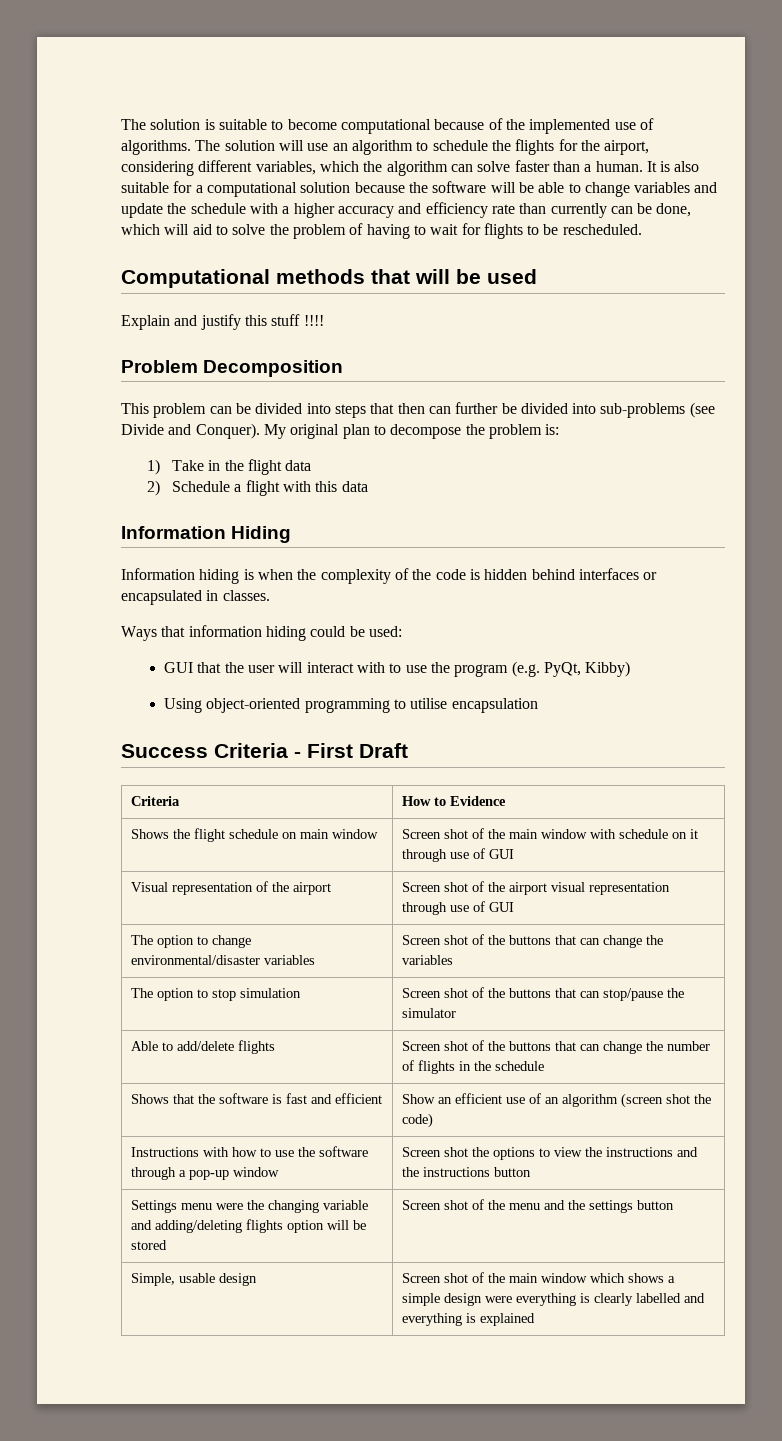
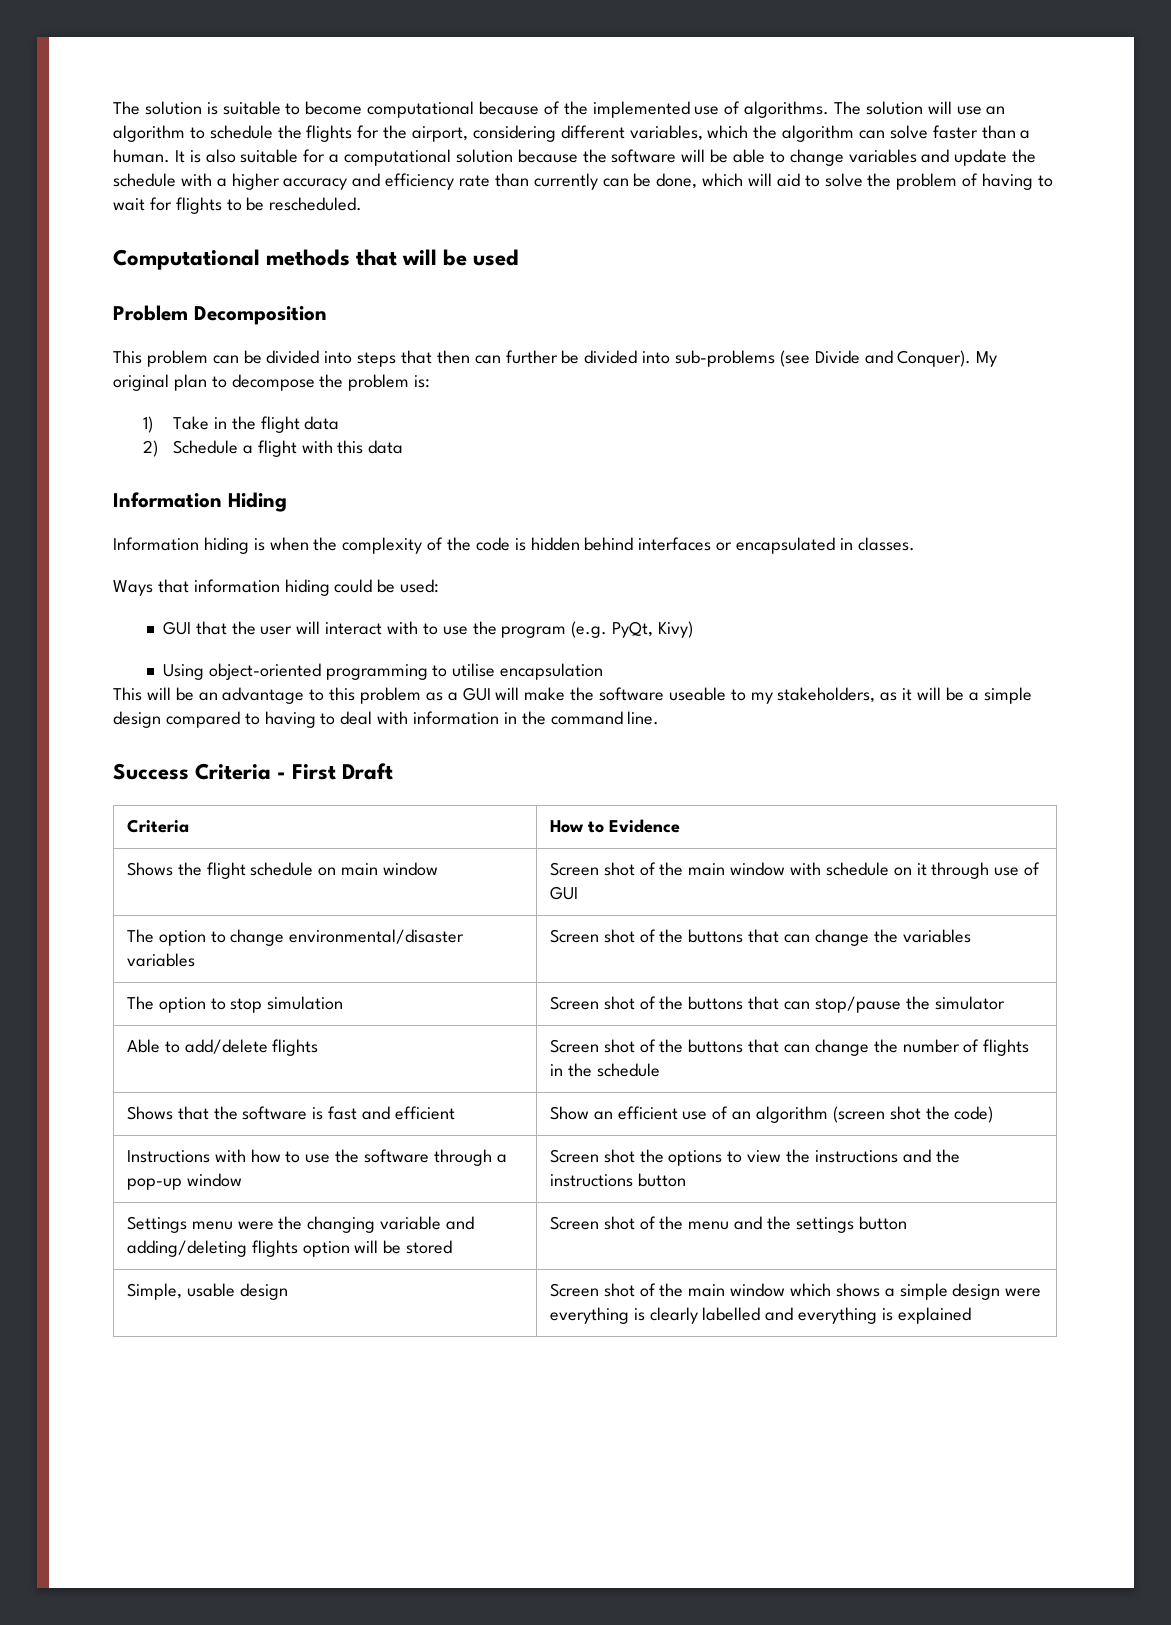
[121,314,324,330] // Explain and justify this stuff !!!! -> (520, 257) none
[585,661,631,677] Kibby) -> [657,621,693,638] Kivy)
(538, 705) none -> [113,687,1032,704] [113,711,660,728] // This will be an advantage to this problem as a GUI will make the software useable to my stakeholders, as it will be a simple design compared to having to deal with information in the command line.
[131,881,332,895] [402,881,671,895] [402,901,515,915] // Visual representation of the airport | Screen shot of the airport visual representation through use of GUI -> (578, 893) none

